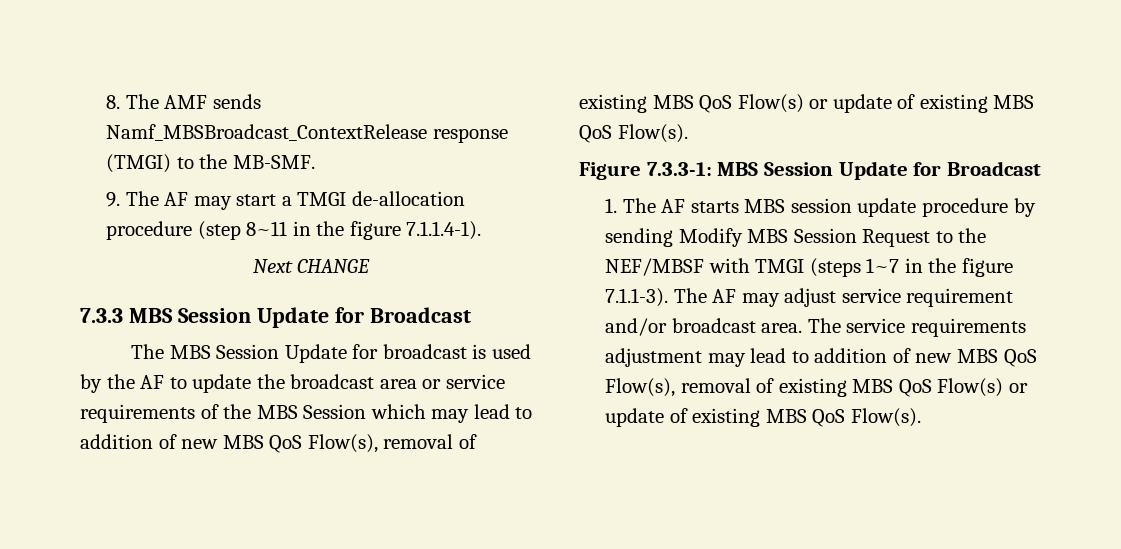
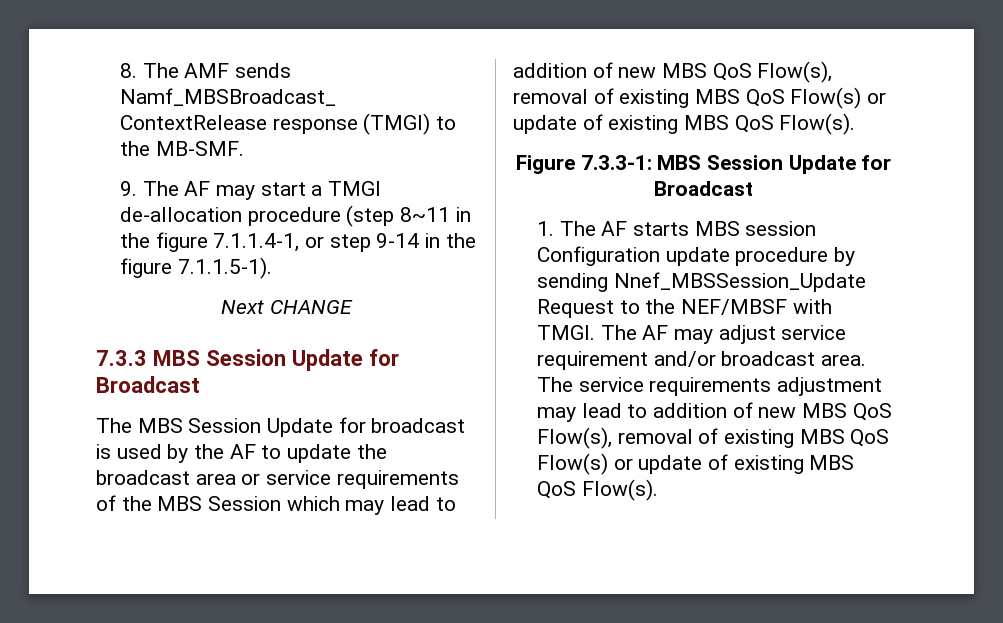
[406,221,482,240] 7.1.1.4-1). -> [213,233,476,252] [119,257,272,279] 7.1.1.4-1, or step 9-14 in the figure 7.1.1.5-1).
(852, 205) none -> [536,246,660,266] Configuration
[678,228,857,247] Modify MBS Session -> [613,272,866,292] Nnef_MBSSession_Update
[755,258,1013,277] [605,288,669,307] TMGI (steps 1~7 in the figure 7.1.1-3). -> [536,325,595,340] TMGI.

